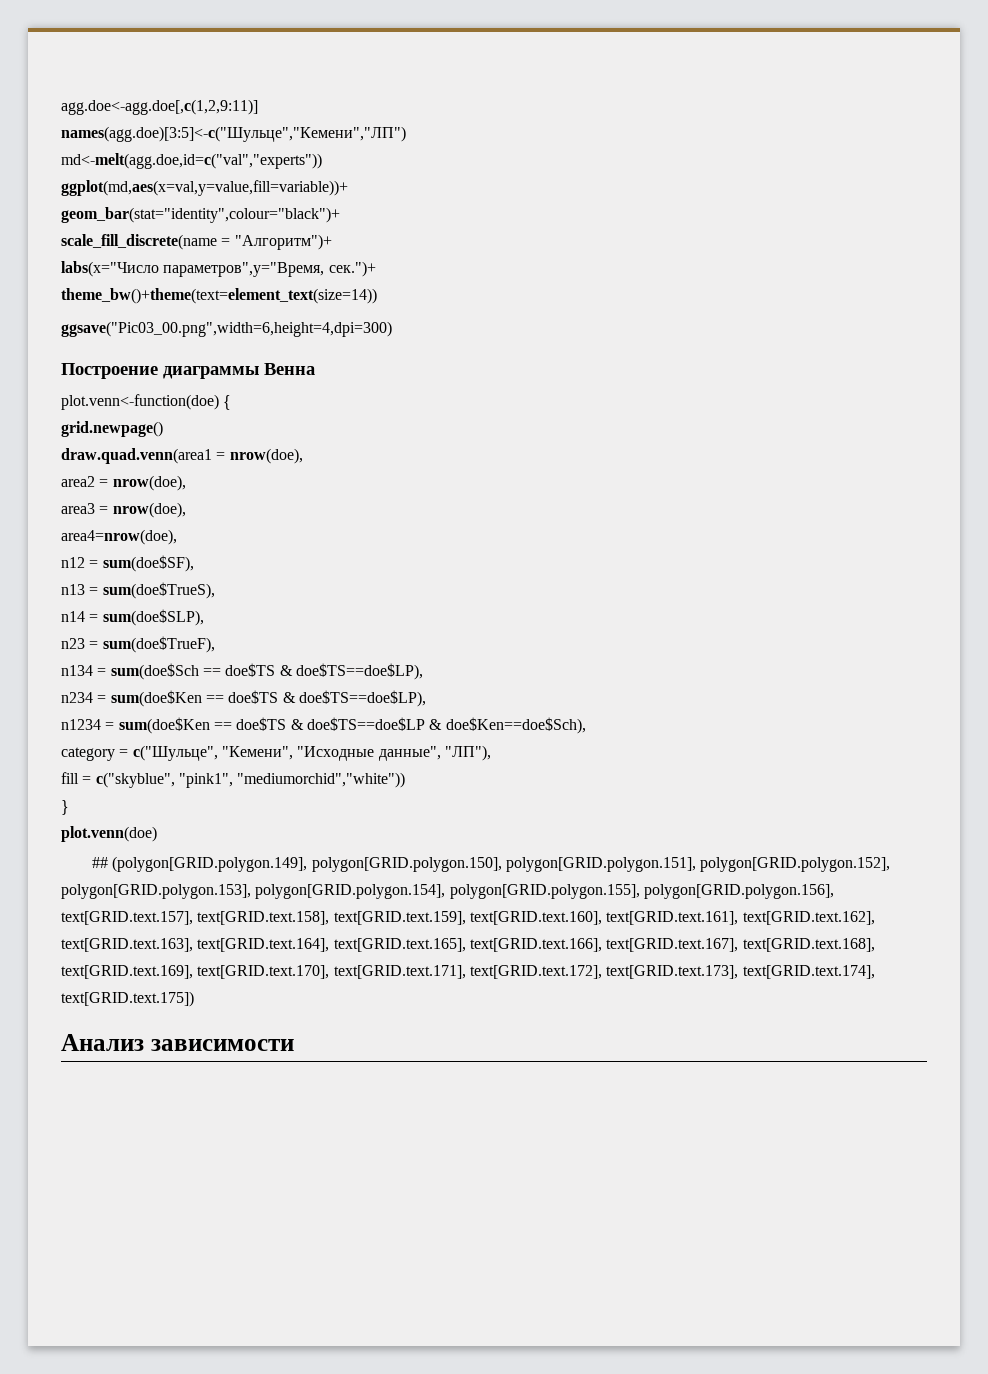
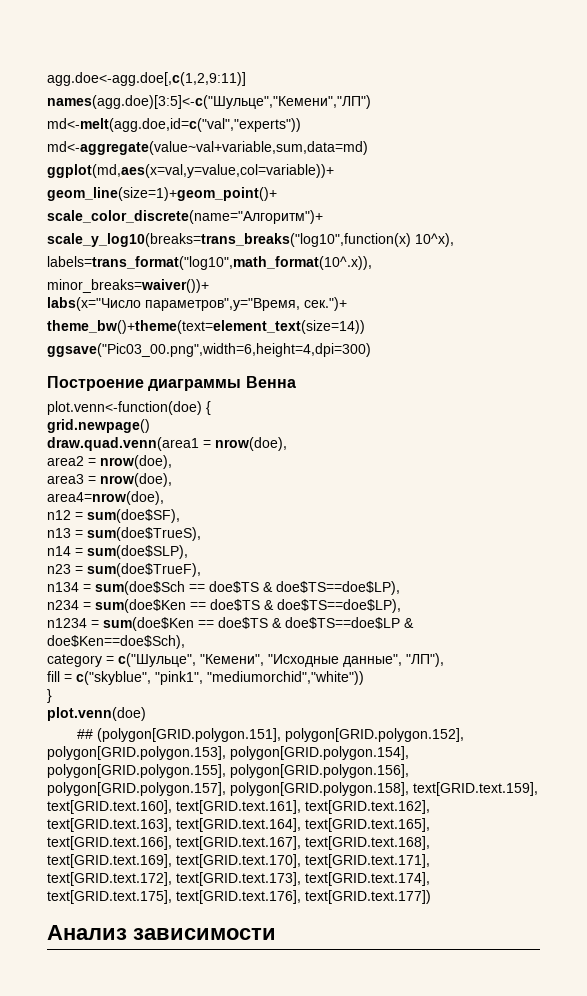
[61,180,348,196] [61,207,340,223] [61,234,332,250] ggplot(md,aes(x=val,y=value,fill=variable))+ // geom_bar(stat="identity",colour="black")+ // scale_fill_discrete(name = "Алгоритм")+ -> [47,141,368,155] [47,164,334,178] [47,187,277,201] [47,210,323,224] [47,233,454,247] [47,256,372,270] [47,279,209,293] md<-aggregate(value~val+variable,sum,data=md) // ggplot(md,aes(x=val,y=value,col=variable))+ // geom_line(size=1)+geom_point()+ // scale_color_discrete(name="Алгоритм")+ // scale_y_log10(breaks=trans_breaks("log10",function(x) 10^x), // labels=trans_format("log10",math_format(10^.x)), // minor_breaks=waiver())+
[112,856,697,872] (polygon[GRID.polygon.149], polygon[GRID.polygon.150], polygon[GRID.polygon.151], -> [97,728,282,742] (polygon[GRID.polygon.151],
[61,911,330,925] text[GRID.text.157], text[GRID.text.158], -> [47,782,409,796] polygon[GRID.polygon.157], polygon[GRID.polygon.158],
[61,991,194,1007] text[GRID.text.175]) -> [47,890,431,904] text[GRID.text.175], text[GRID.text.176], text[GRID.text.177])

